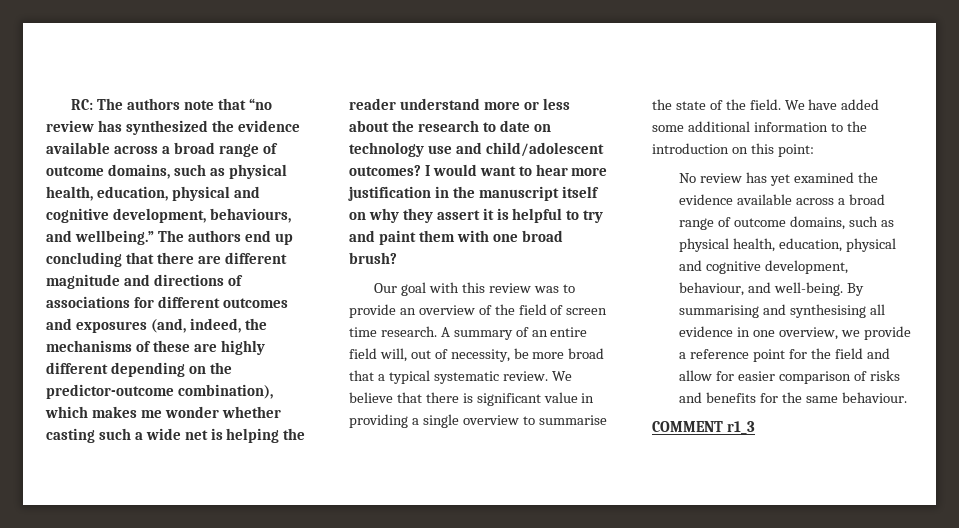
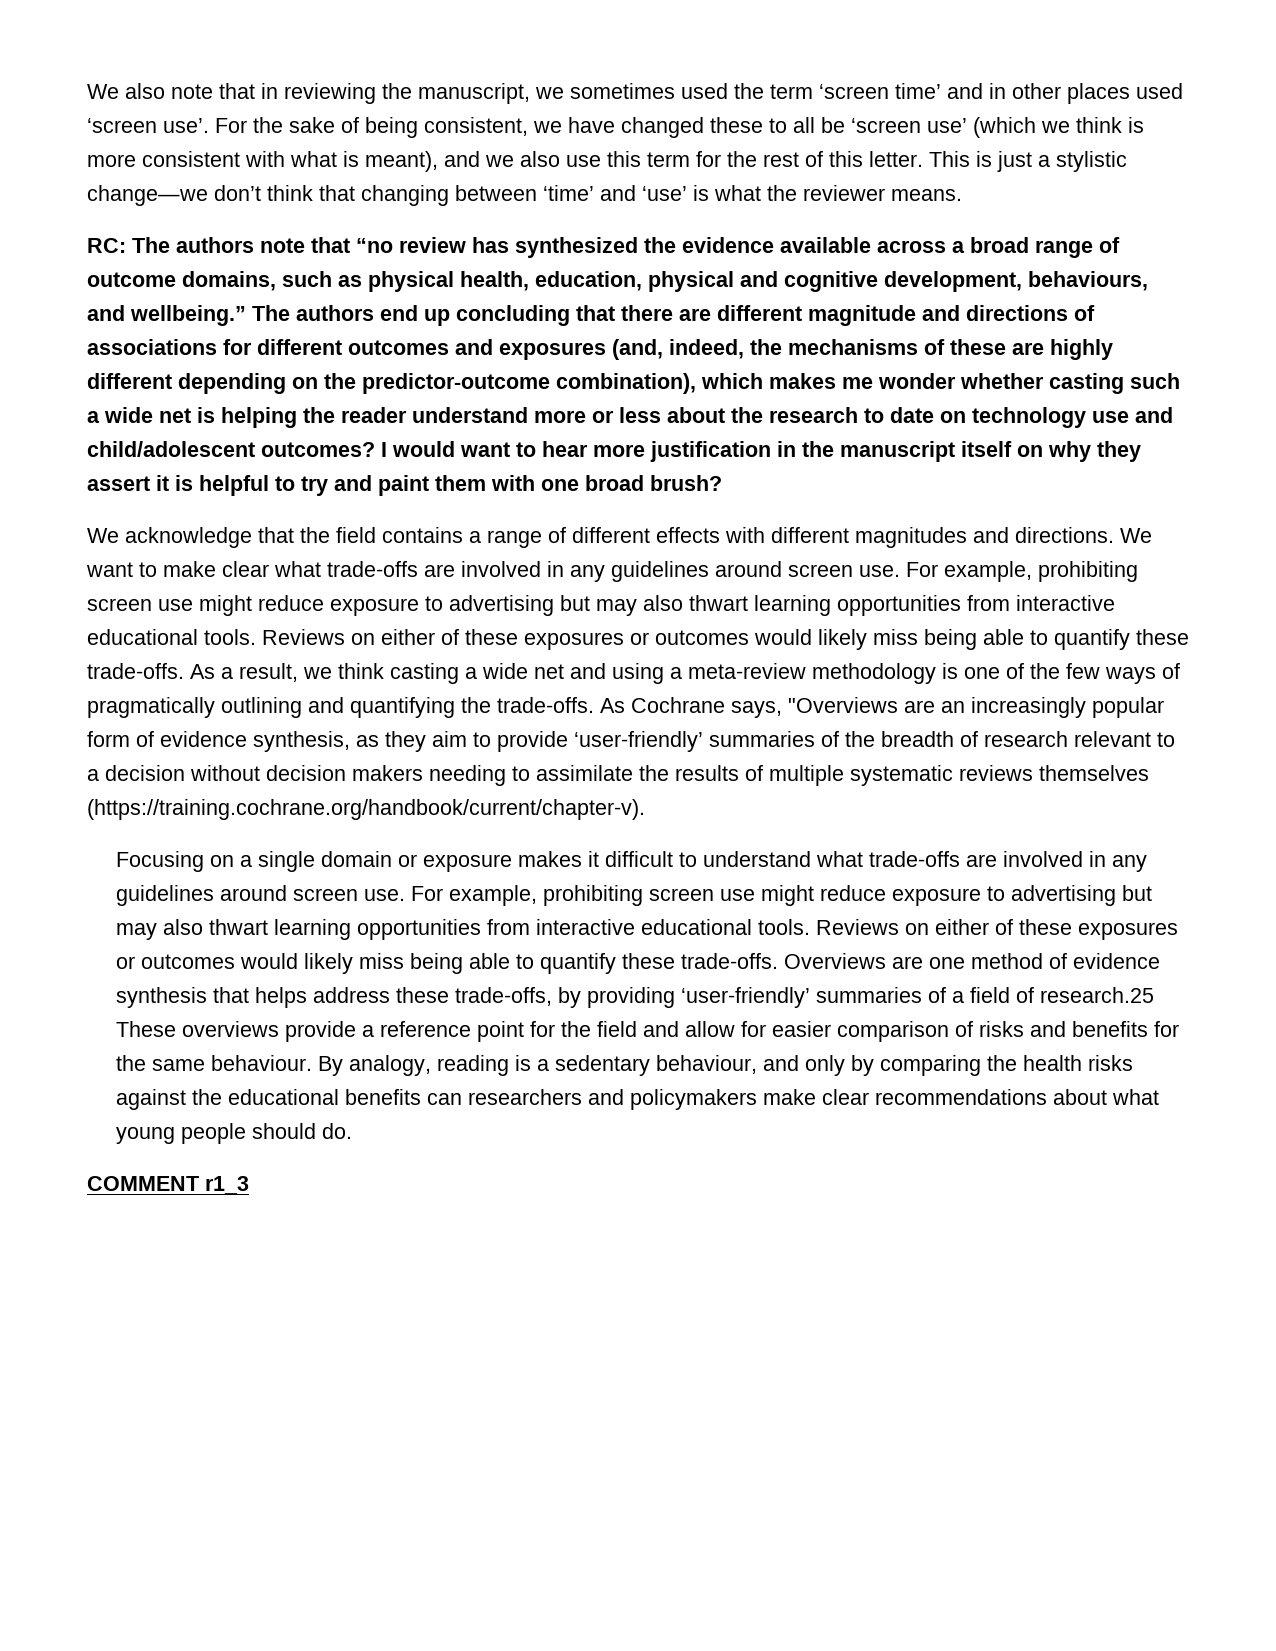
(71, 104) none -> [87,83,1183,104] [87,117,1144,138] [87,151,1127,172] [87,185,962,206] We also note that in reviewing the manuscript, we sometimes used the term ‘screen time’ and in other places used ‘screen use’. For the sake of being consistent, we have changed these to all be ‘screen use’ (which we think is more consistent with what is meant), and we also use this term for the rest of this letter. This is just a stylistic change—we don’t think that changing between ‘time’ and ‘use’ is what the reviewer means. //
[374,282,575,296] [349,304,608,318] [349,326,588,340] [349,348,605,362] [349,370,572,384] [349,392,595,406] [349,414,607,428] [652,99,880,110] [652,121,867,132] [652,143,814,157] [679,172,878,186] [679,194,885,205] [679,216,894,230] [679,238,896,252] [679,260,849,274] [679,282,864,296] [679,304,885,318] [679,326,860,340] Our goal with this review was to provide an overview of the field of screen time research. A summary of an entire field will, out of necessity, be more broad that a typical systematic review. We believe that there is significant value in providing a single overview to summarise the state of the field. We have added some additional information to the introduction on this point: // No review has yet examined the evidence available across a broad range of outcome domains, such as physical health, education, physical and cognitive development, behaviour, and well-being. By summarising and synthesising all evidence in one overview, we -> [87,527,1152,548] [86,561,1138,582] [87,595,1115,616] [87,629,1189,650] [87,663,1180,684] [87,697,1164,718] [87,731,1175,752] [87,765,1149,786] [87,799,645,820] [115,851,1147,872] [115,885,1152,906] [115,919,1178,940] [115,953,1160,974] [115,987,1154,1008] [115,1021,279,1037] We acknowledge that the field contains a range of different effects with different magnitudes and directions. We want to make clear what trade-offs are involved in any guidelines around screen use. For example, prohibiting screen use might reduce exposure to advertising but may also thwart learning opportunities from interactive educational tools. Reviews on either of these exposures or outcomes would likely miss being able to quantify these trade-offs. As a result, we think casting a wide net and using a meta-review methodology is one of the few ways of pragmatically outlining and quantifying the trade-offs. As Cochrane says, "Overviews are an increasingly popular form of evidence synthesis, as they aim to provide ‘user-friendly’ summaries of the breadth of research relevant to a decision without decision makers needing to assimilate the results of multiple systematic reviews themselves (https://training.cochrane.org/handbook/current/chapter-v). // Focusing on a single domain or exposure makes it difficult to understand what trade-offs are involved in any guidelines around screen use. For example, prohibiting screen use might reduce exposure to advertising but may also thwart learning opportunities from interactive educational tools. Reviews on either of these exposures or outcomes would likely miss being able to quantify these trade-offs. Overviews are one method of evidence synthesis that helps address these trade-offs, by providing ‘user-friendly’ summaries of a field of research.25 These overviews
(907, 397) none -> [317,1055,1133,1076] [115,1089,1159,1110] [115,1123,352,1144] By analogy, reading is a sedentary behaviour, and only by comparing the health risks against the educational benefits can researchers and policymakers make clear recommendations about what young people should do.

